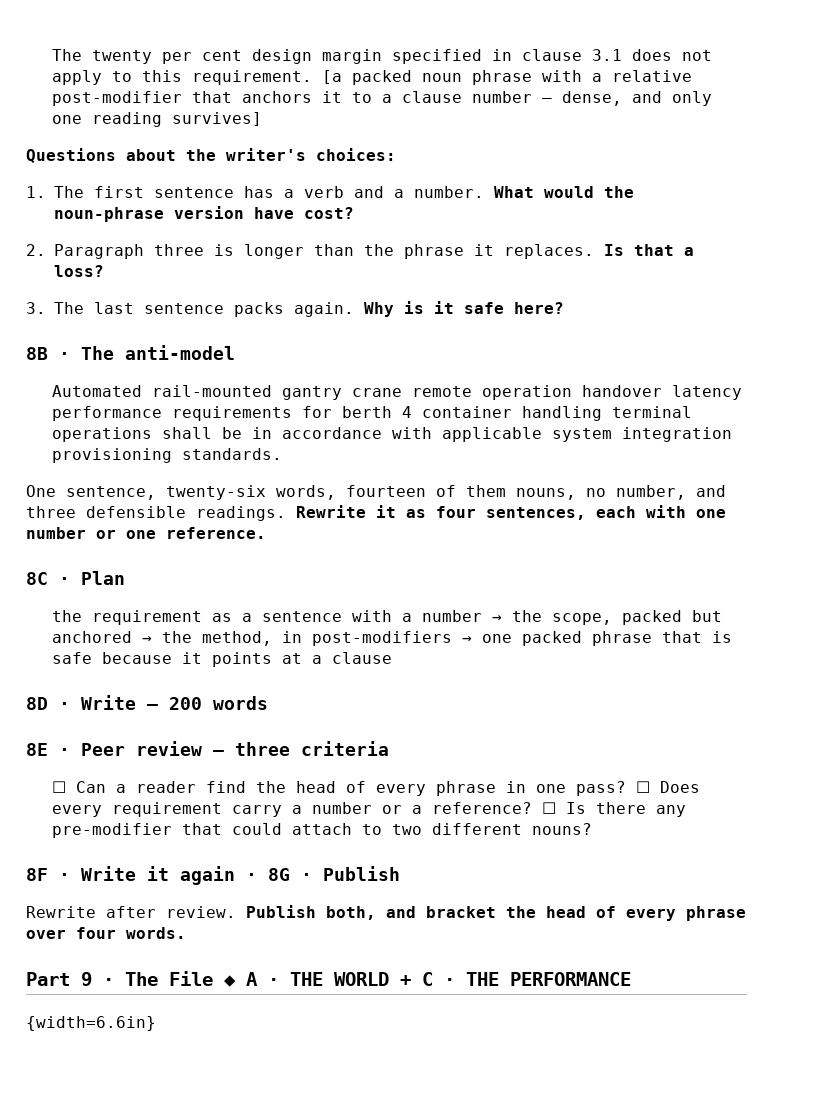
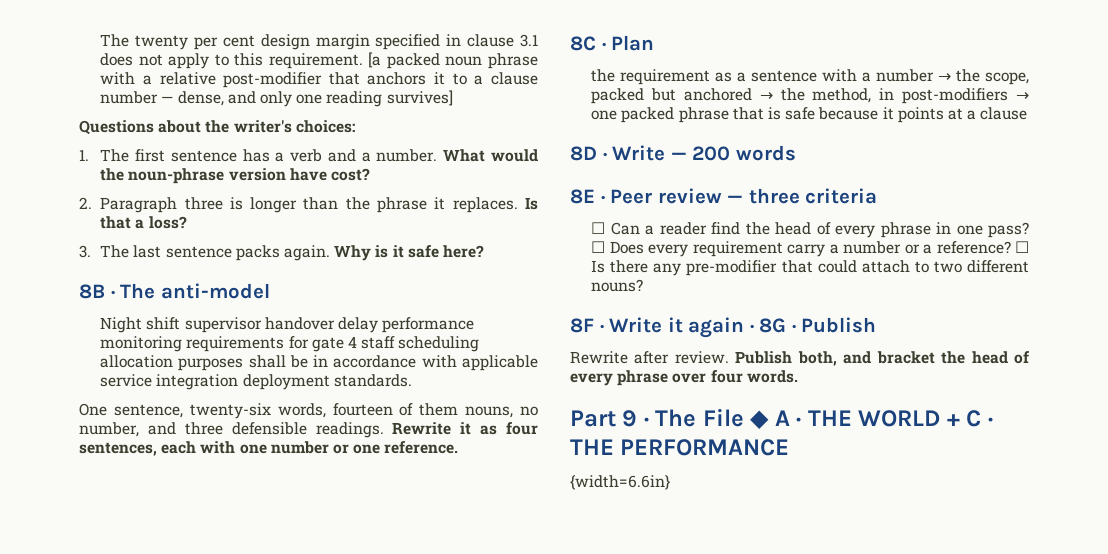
[51,385,742,400] [51,406,692,421] [51,427,152,442] Automated rail-mounted gantry crane remote operation handover latency performance requirements for berth 4 container handling terminal operations -> [100,317,475,333] [100,336,480,352] [100,355,244,371] Night shift supervisor handover delay performance monitoring requirements for gate 4 staff scheduling allocation purposes
[551,427,732,442] [51,448,172,463] system integration provisioning -> [100,374,330,390] service integration deployment

